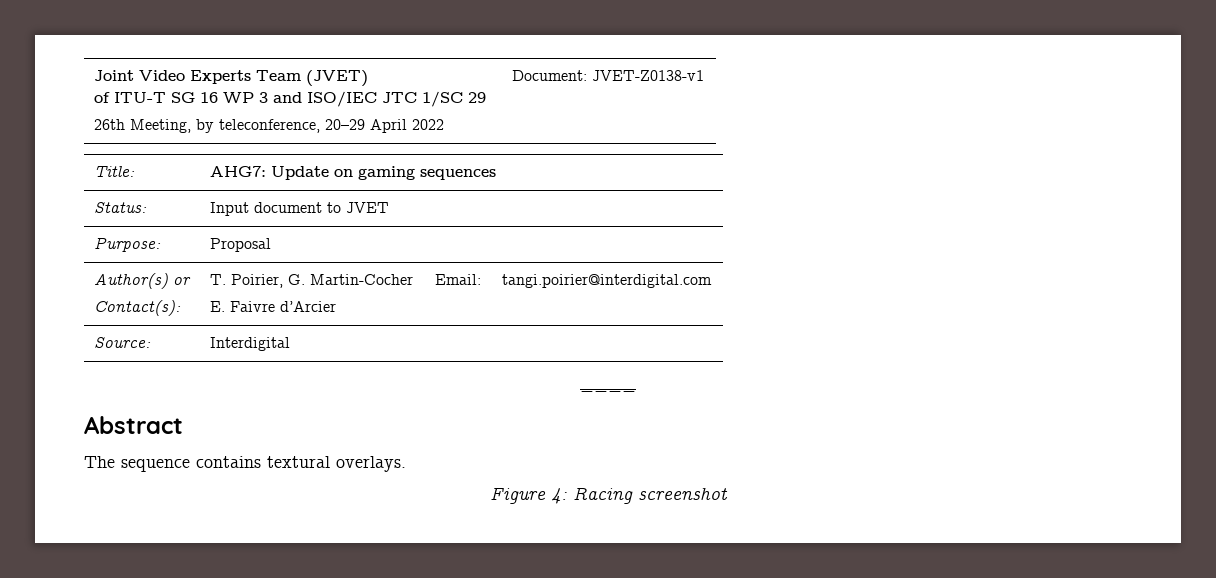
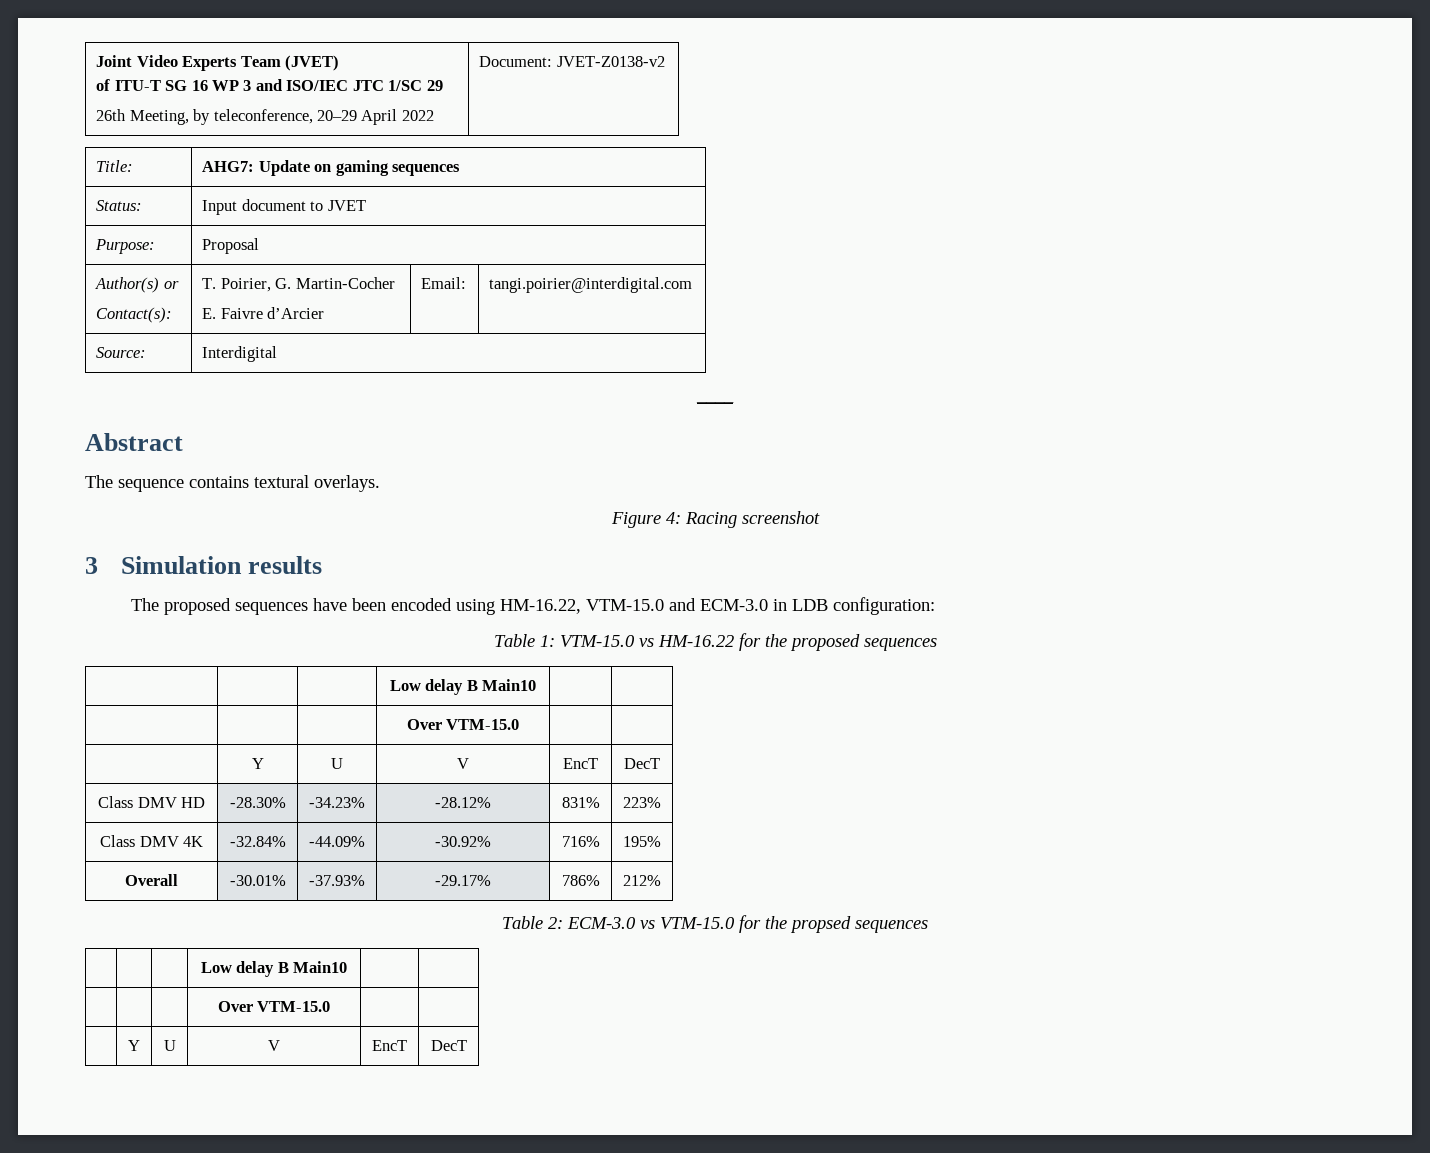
[591,70,704,81] JVET-Z0138-v1 -> [556,56,665,67] JVET-Z0138-v2
(728, 493) none -> [85,556,323,574] [131,597,936,615] [493,633,937,651] [389,679,537,695] [406,719,520,730] [251,758,264,769] [331,758,343,769] [457,758,469,769] [563,758,598,769] [624,758,660,769] [98,796,205,808] [229,797,286,808] [309,797,365,808] [435,797,491,808] [561,797,600,808] [623,797,661,808] [100,835,203,847] [229,836,286,847] [309,836,365,847] [435,836,491,847] [561,836,600,847] [623,836,661,847] [125,874,178,886] [229,875,286,886] [309,875,365,886] [435,875,491,886] [561,875,600,886] [623,875,661,886] [502,915,928,933] [200,961,348,977] [217,1001,331,1012] [128,1040,140,1051] [163,1040,176,1051] [268,1040,280,1051] [372,1040,407,1051] [430,1040,467,1051] // 3 Simulation results // The proposed sequences have been encoded using HM-16.22, VTM-15.0 and ECM-3.0 in LDB configuration: // Table 1: VTM-15.0 vs HM-16.22 for the proposed sequences // | | | Low delay B Main10 | | // | | | Over VTM-15.0 | | // | Y | U | V | EncT | DecT // Class DMV HD | -28.30% | -34.23% | -28.12% | 831% | 223% // Class DMV 4K | -32.84% | -44.09% | -30.92% | 716% | 195% // Overall | -30.01% | -37.93% | -29.17% | 786% | 212% // Table 2: ECM-3.0 vs VTM-15.0 for the propsed sequences // | | | Low delay B Main10 | | // | | | Over VTM-15.0 | | // | Y | U | V | EncT | DecT

